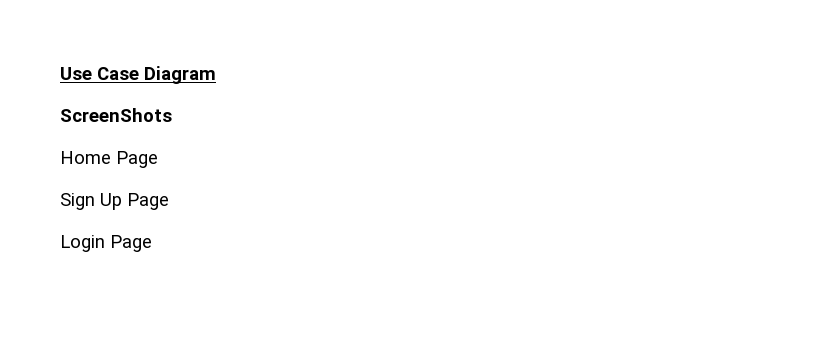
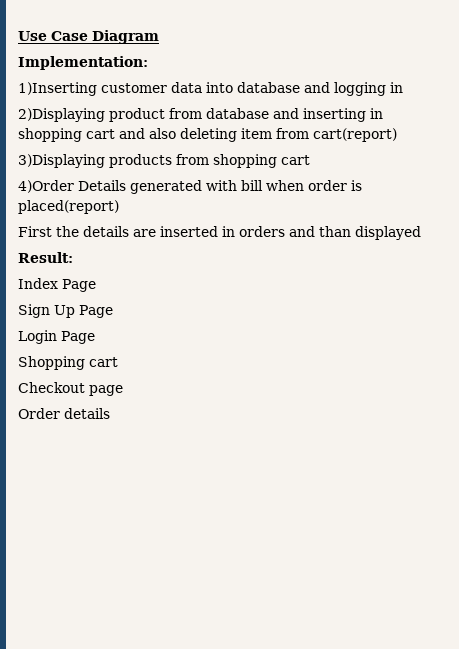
[60,108,172,122] [60,151,111,164] ScreenShots // Home -> [18,56,148,70] [18,82,403,96] [18,108,383,122] [18,128,397,142] [18,154,310,168] [18,180,362,194] [18,200,119,214] [18,226,421,240] [18,252,73,263] [18,278,58,289] Implementation: // 1)Inserting customer data into database and logging in // 2)Displaying product from database and inserting in shopping cart and also deleting item from cart(report) // 3)Displaying products from shopping cart // 4)Order Details generated with bill when order is placed(report) // First the details are inserted in orders and than displayed // Result: // Index
(152, 243) none -> [18,356,118,370] [18,382,123,396] [18,408,110,419] // Shopping cart // Checkout page // Order details

